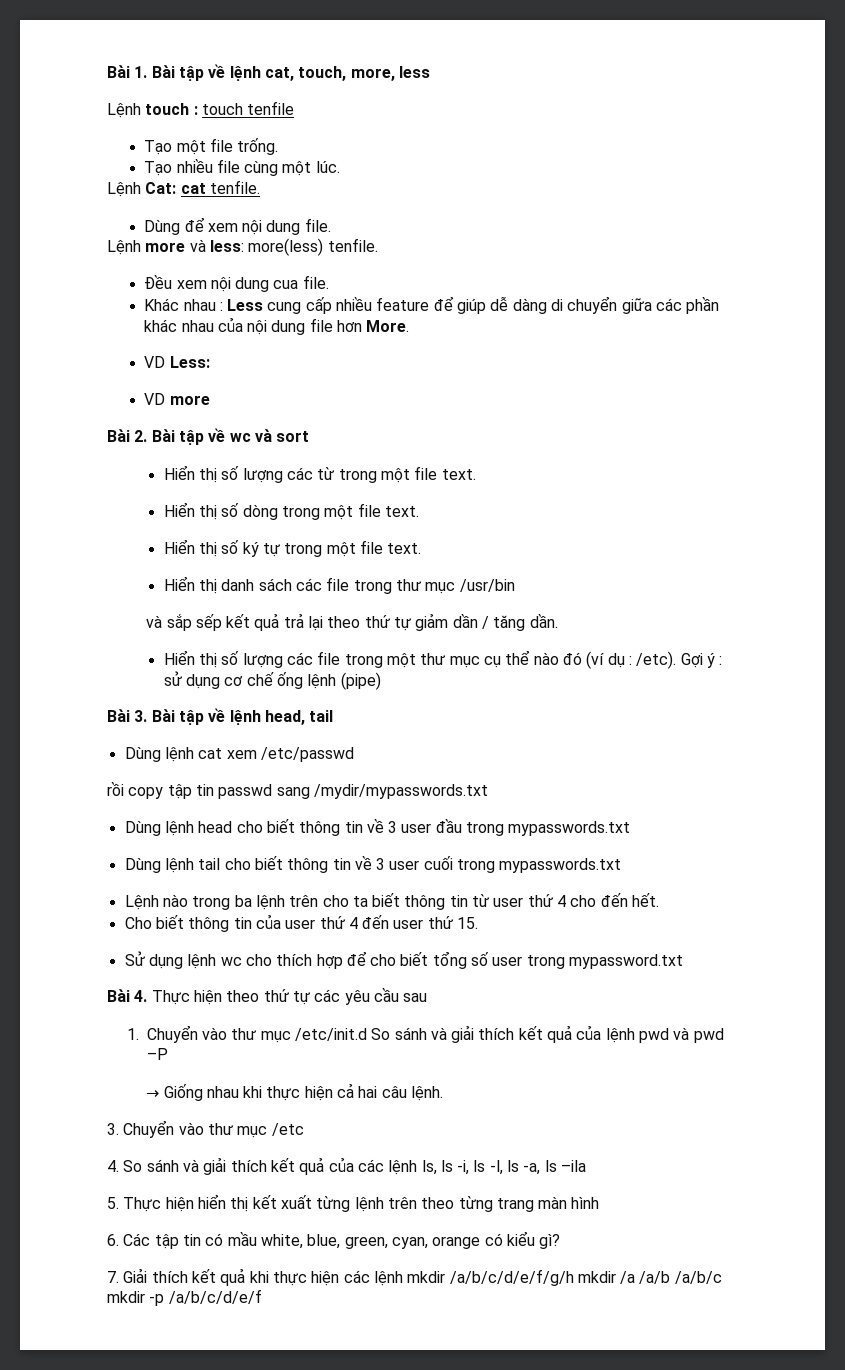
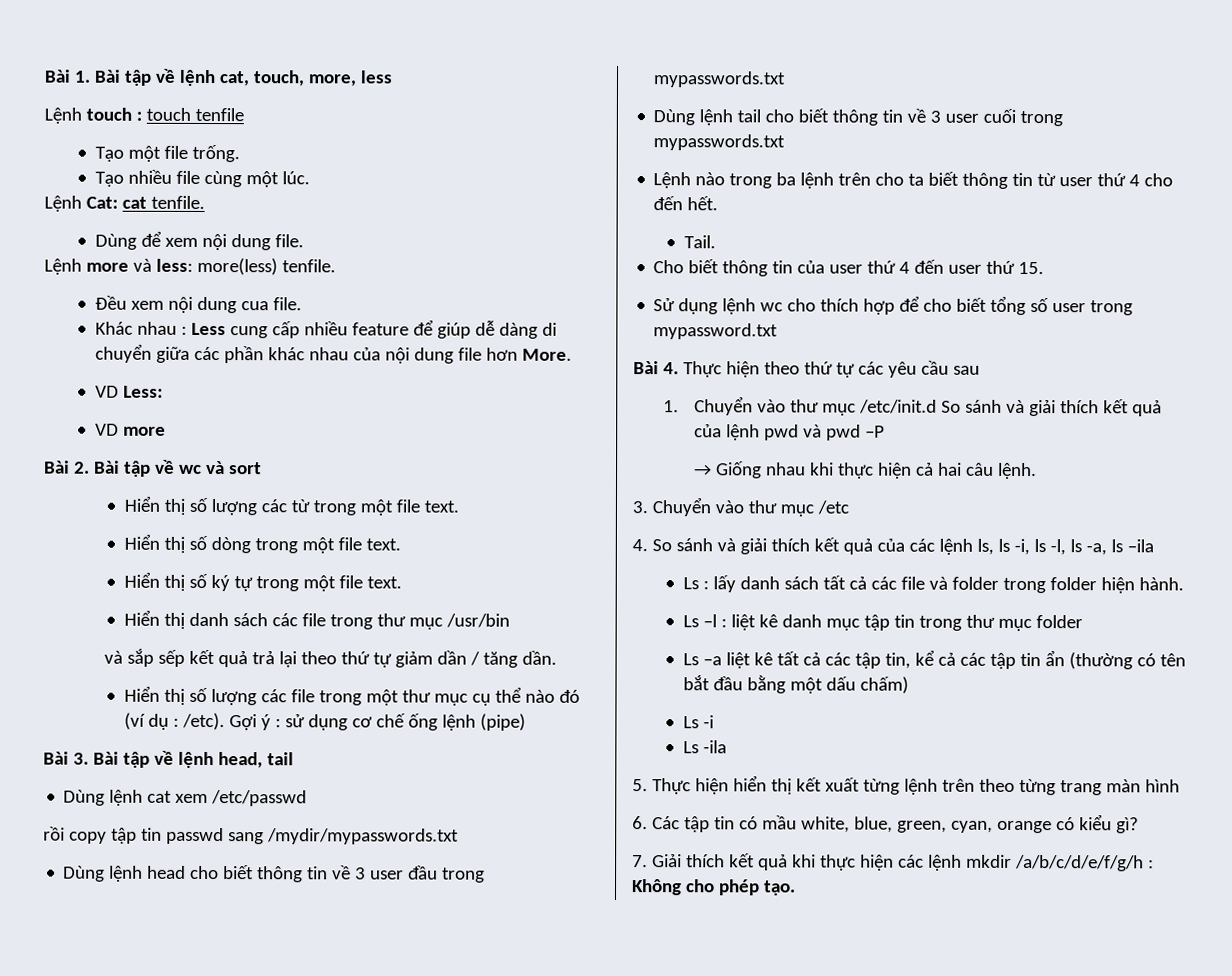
(660, 900) none -> [683,235,716,249] // Tail.
(587, 1166) none -> [682,575,1184,594] [682,614,1083,632] [682,649,1186,670] [682,675,909,694] [682,715,714,729] [682,740,727,754] // Ls : lấy danh sách tất cả các file và folder trong folder hiện hành. // Ls –l : liệt kê danh mục tập tin trong thư mục folder // Ls –a liệt kê tất cả các tập tin, kể cả các tập tin ẩn (thường có tên bắt đầu bằng một dấu chấm) // Ls -i // Ls -ila
[577,1271,722,1284] [107,1289,262,1306] mkdir /a /a/b /a/b/c mkdir -p /a/b/c/d/e/f -> [1147,859,1154,869] [632,879,796,896] : Không cho phép tạo.

